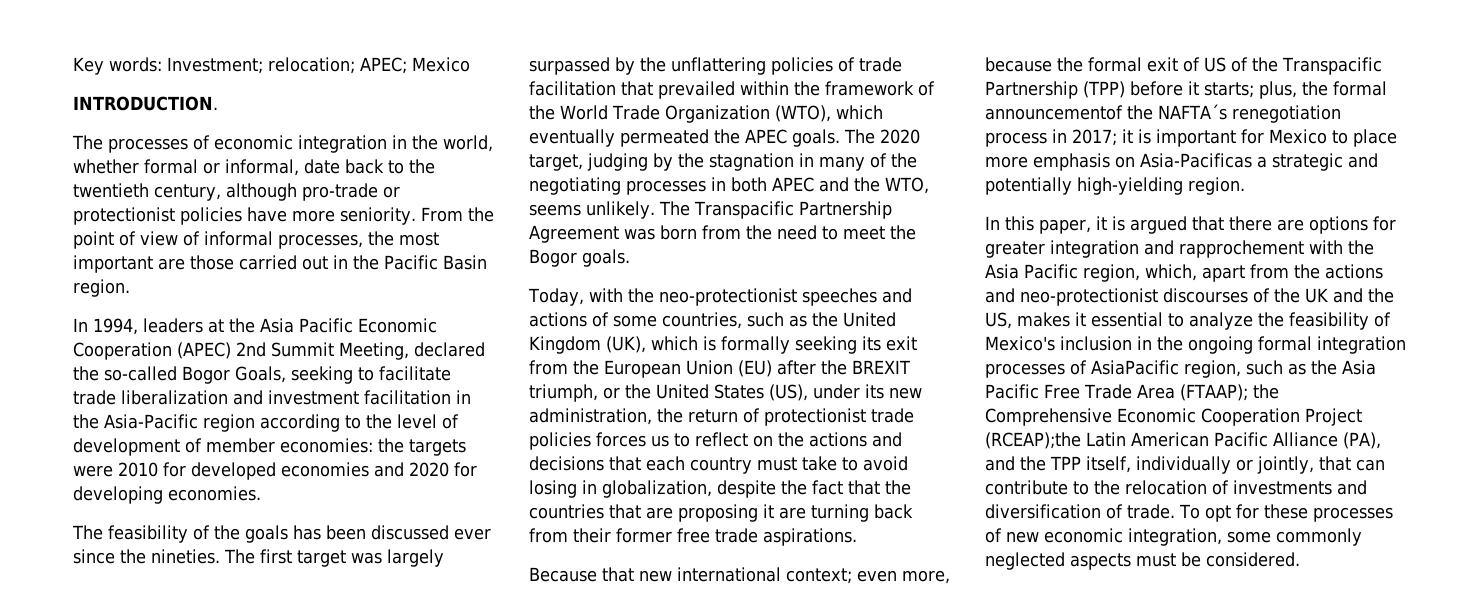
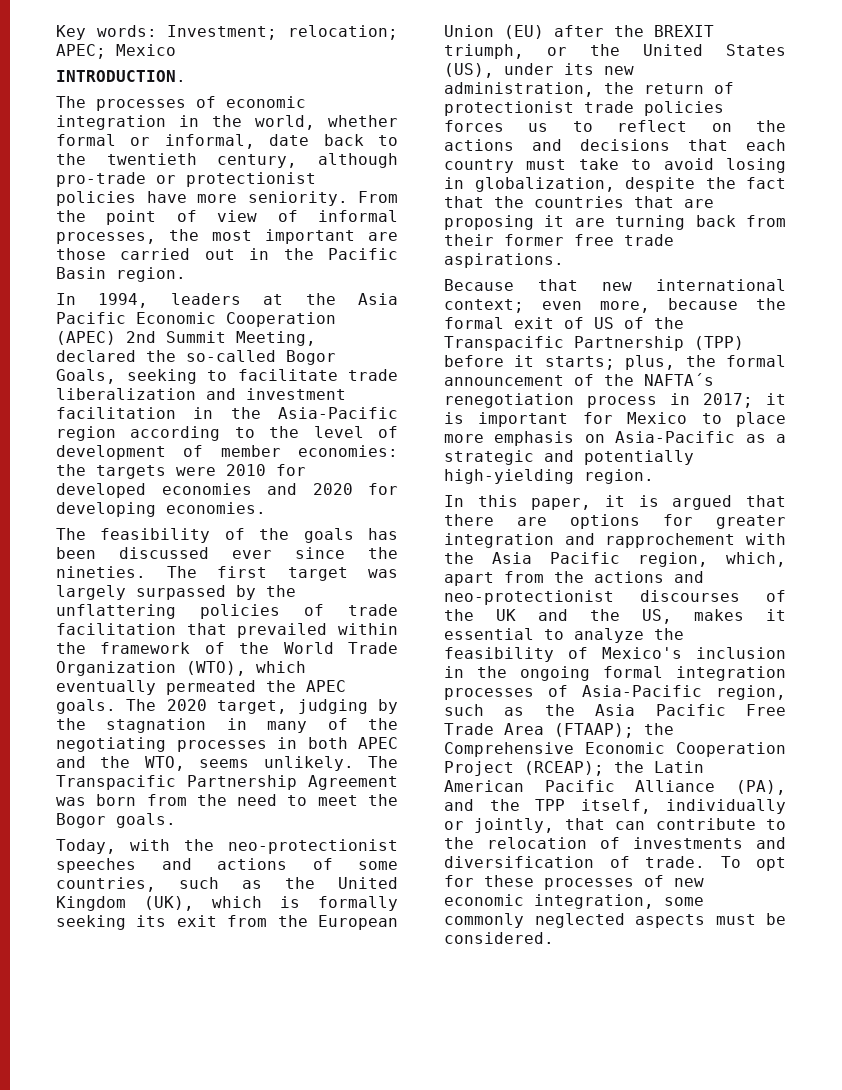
[985,105,1123,120] announcementof -> [444,374,594,386] announcement of
[1140,153,1252,168] Asia-Pacificas -> [615,431,766,443] Asia-Pacific as
[1091,360,1179,375] AsiaPacific -> [582,685,702,697] Asia-Pacific
[985,432,1081,449] (RCEAP);the -> [524,761,644,776] (RCEAP); the

